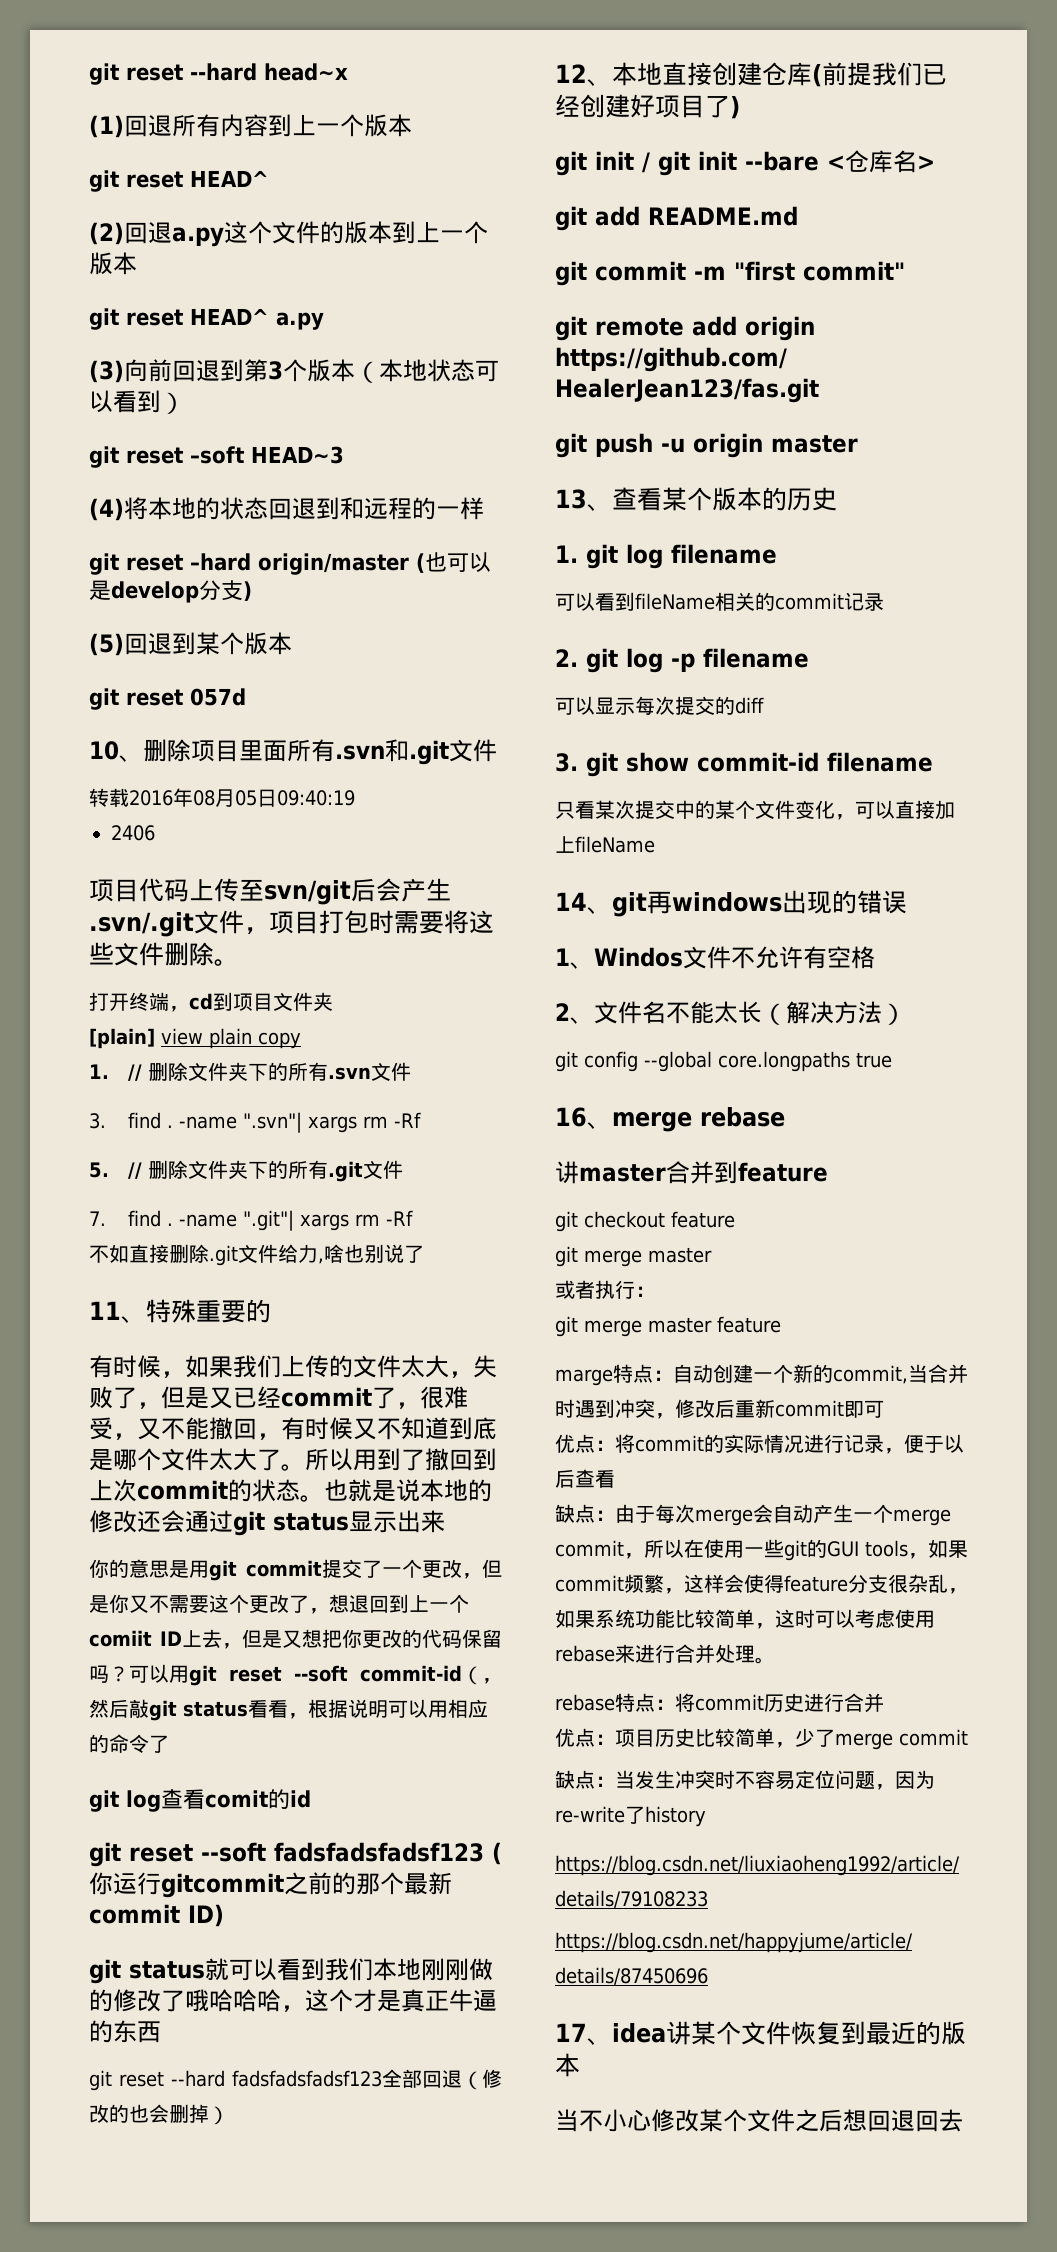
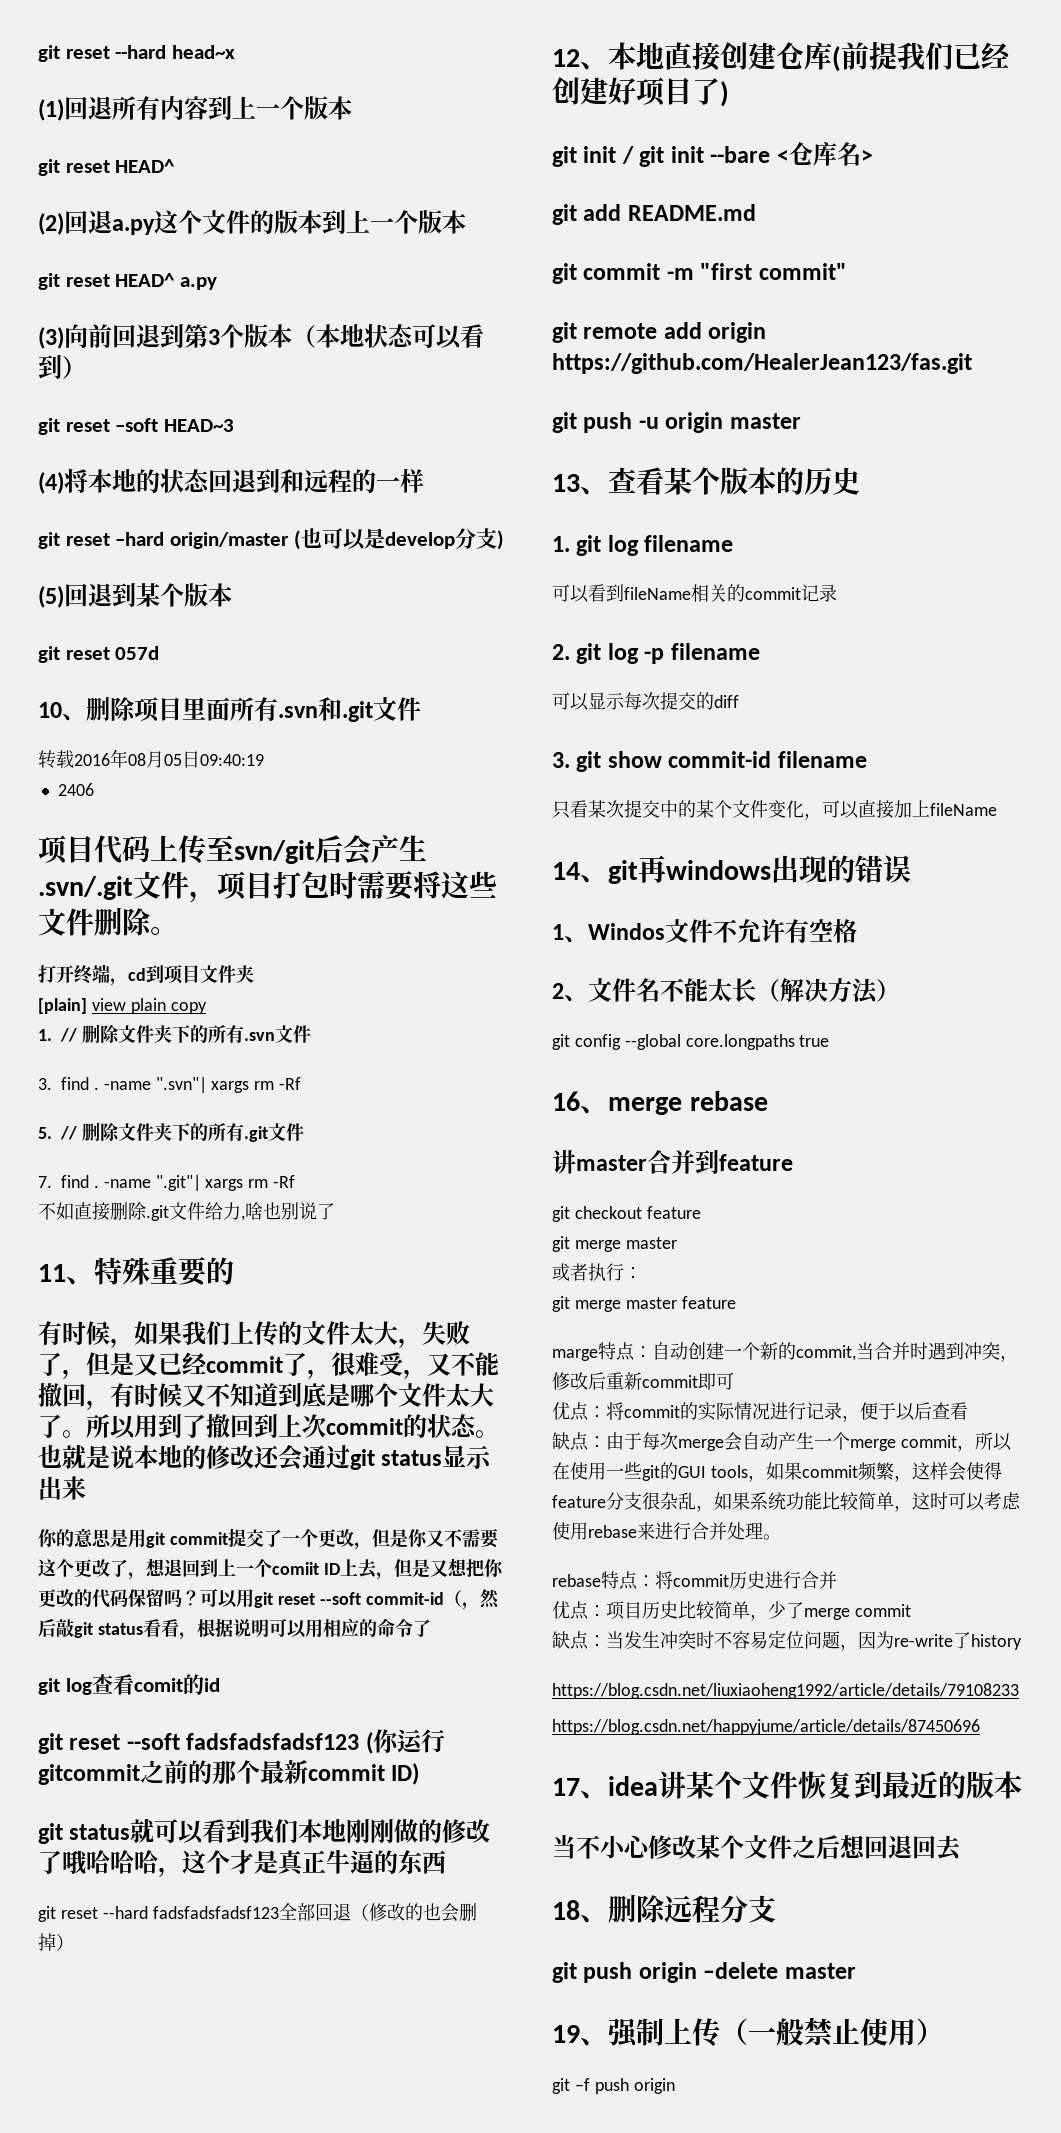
(963, 2120) none -> [552,1894,776,1923] [552,1962,856,1983] [552,2017,944,2048] [552,2078,675,2094] // 18、删除远程分支 // git push origin –delete master // 19、强制上传（一般禁止使用） // git –f push origin

